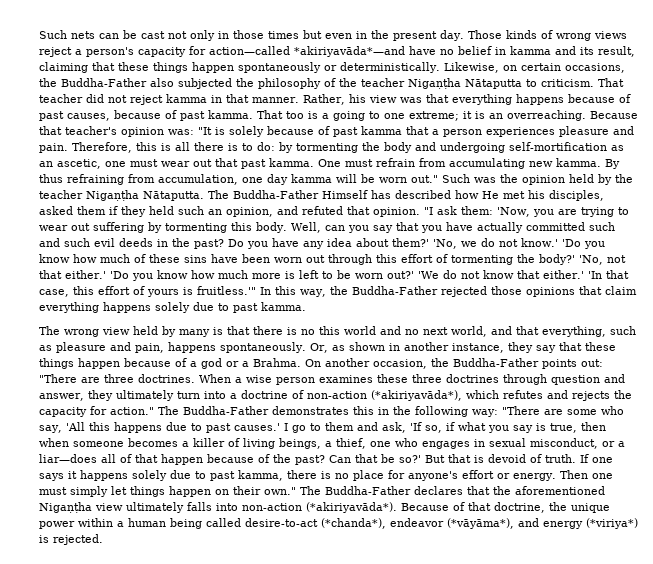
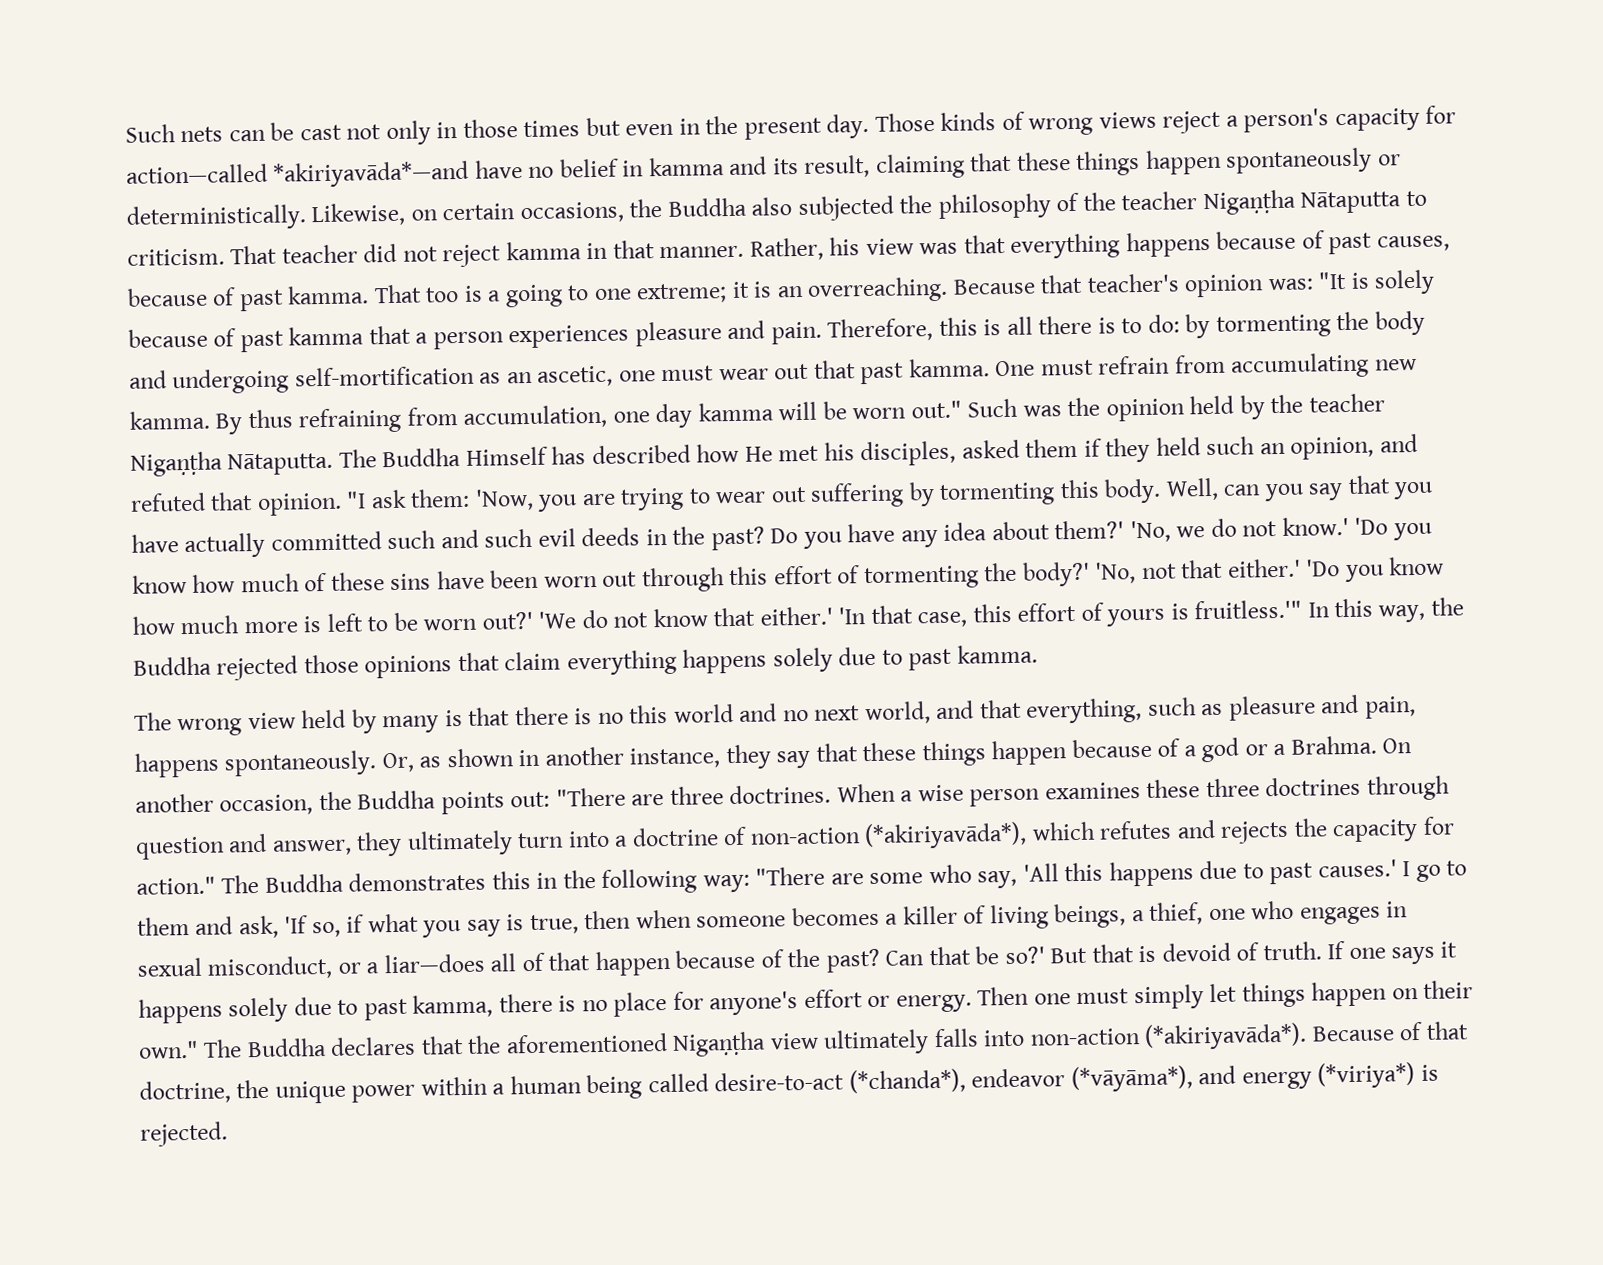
[61,78,147,87] Buddha-Father -> [667,197,747,217] Buddha
[233,190,319,199] Buddha-Father -> [382,447,462,468] Buddha
[351,286,438,295] Buddha-Father -> [133,656,212,676] Buddha
[453,358,539,367] Buddha-Father -> [357,790,437,810] Buddha
[183,406,269,415] Buddha-Father -> [264,873,344,893] Buddha
[325,486,411,495] Buddha-Father -> [246,1038,327,1058] Buddha

